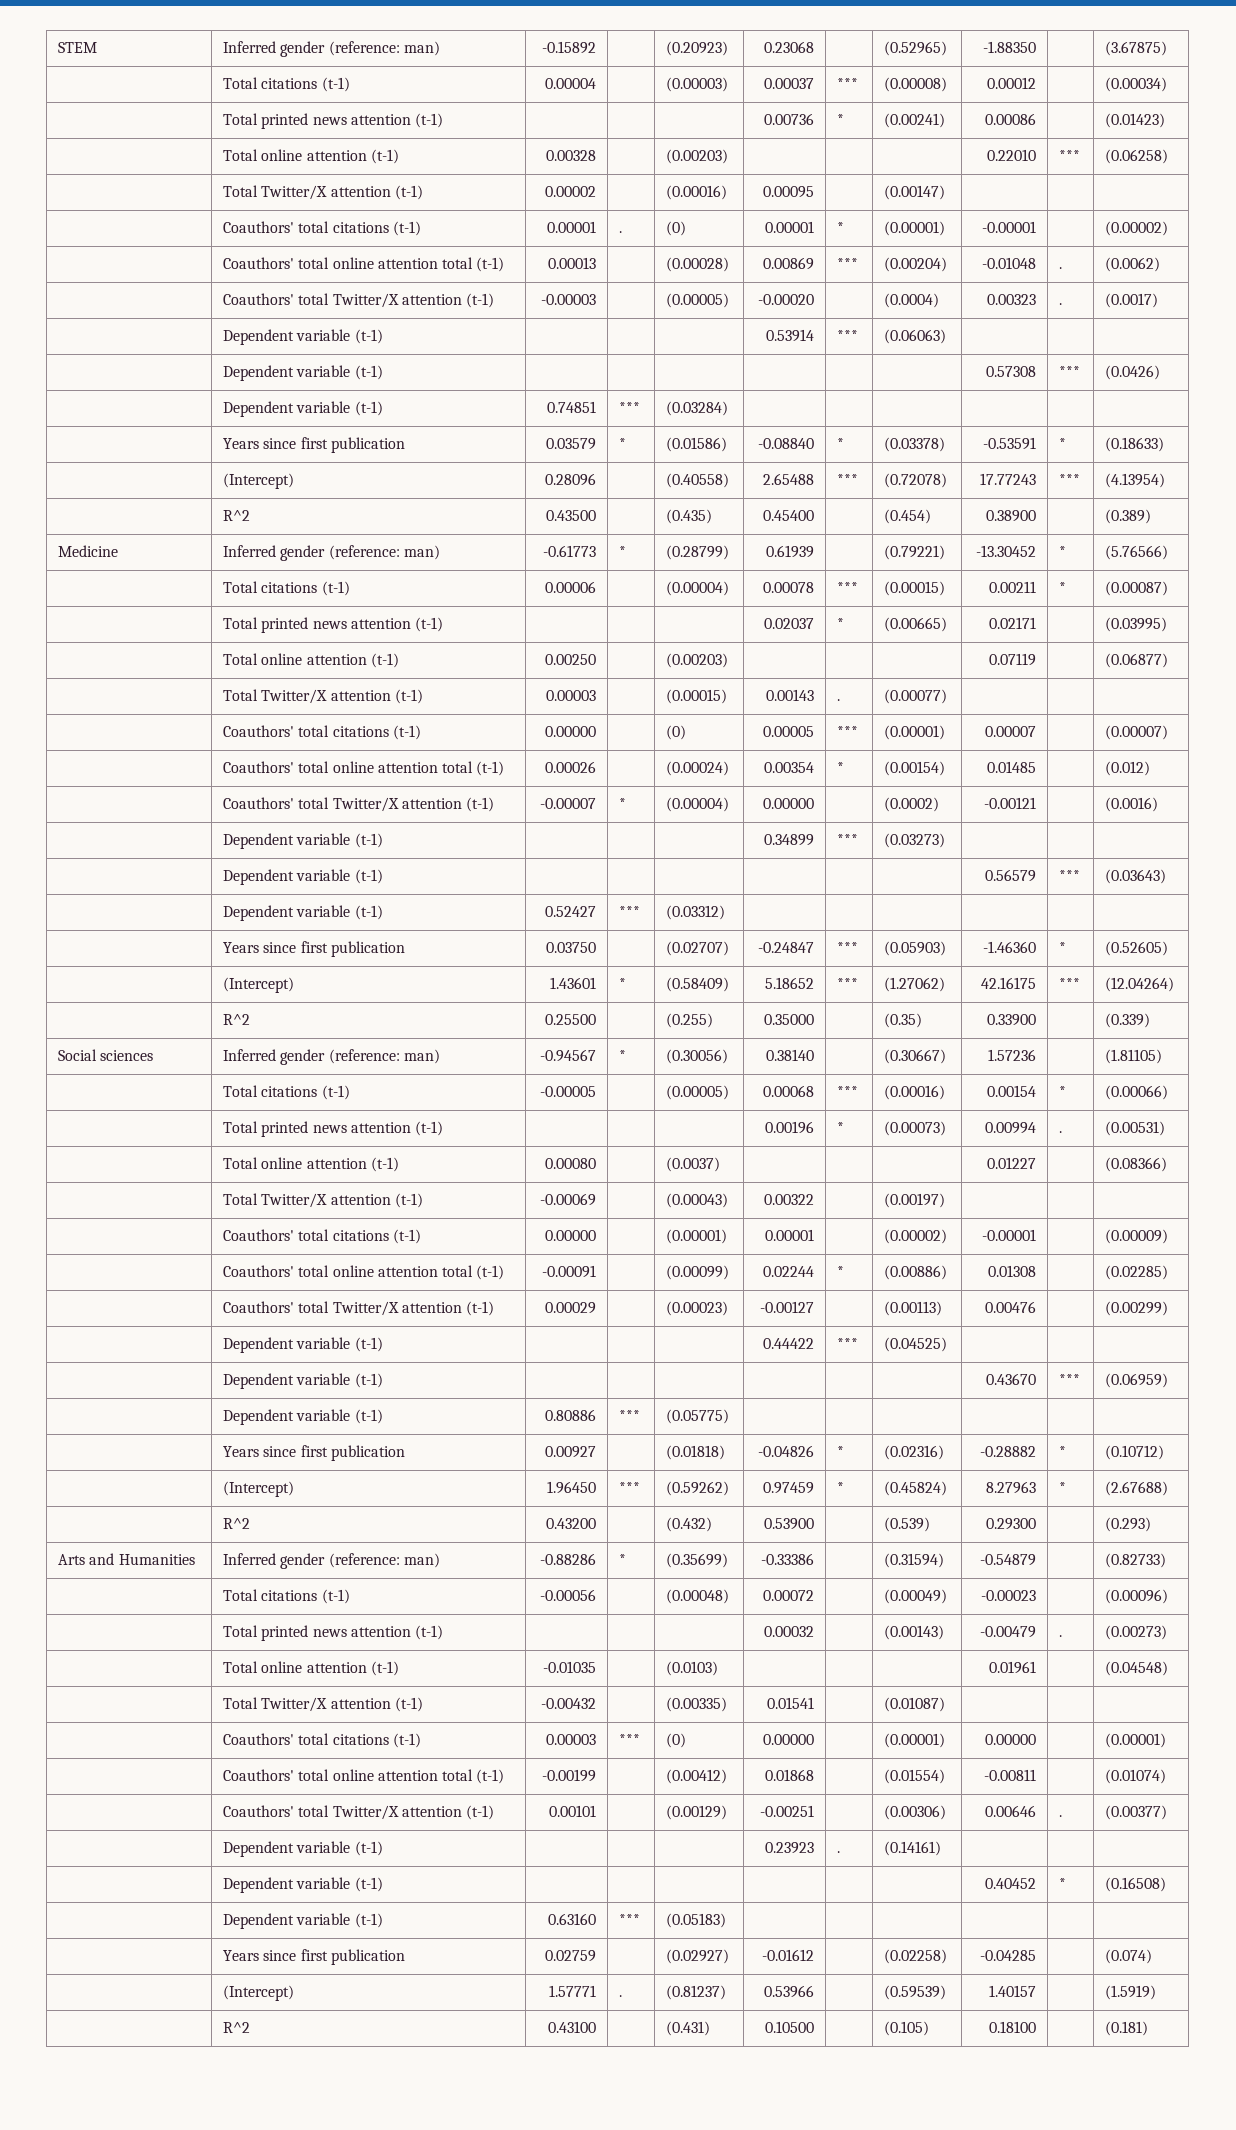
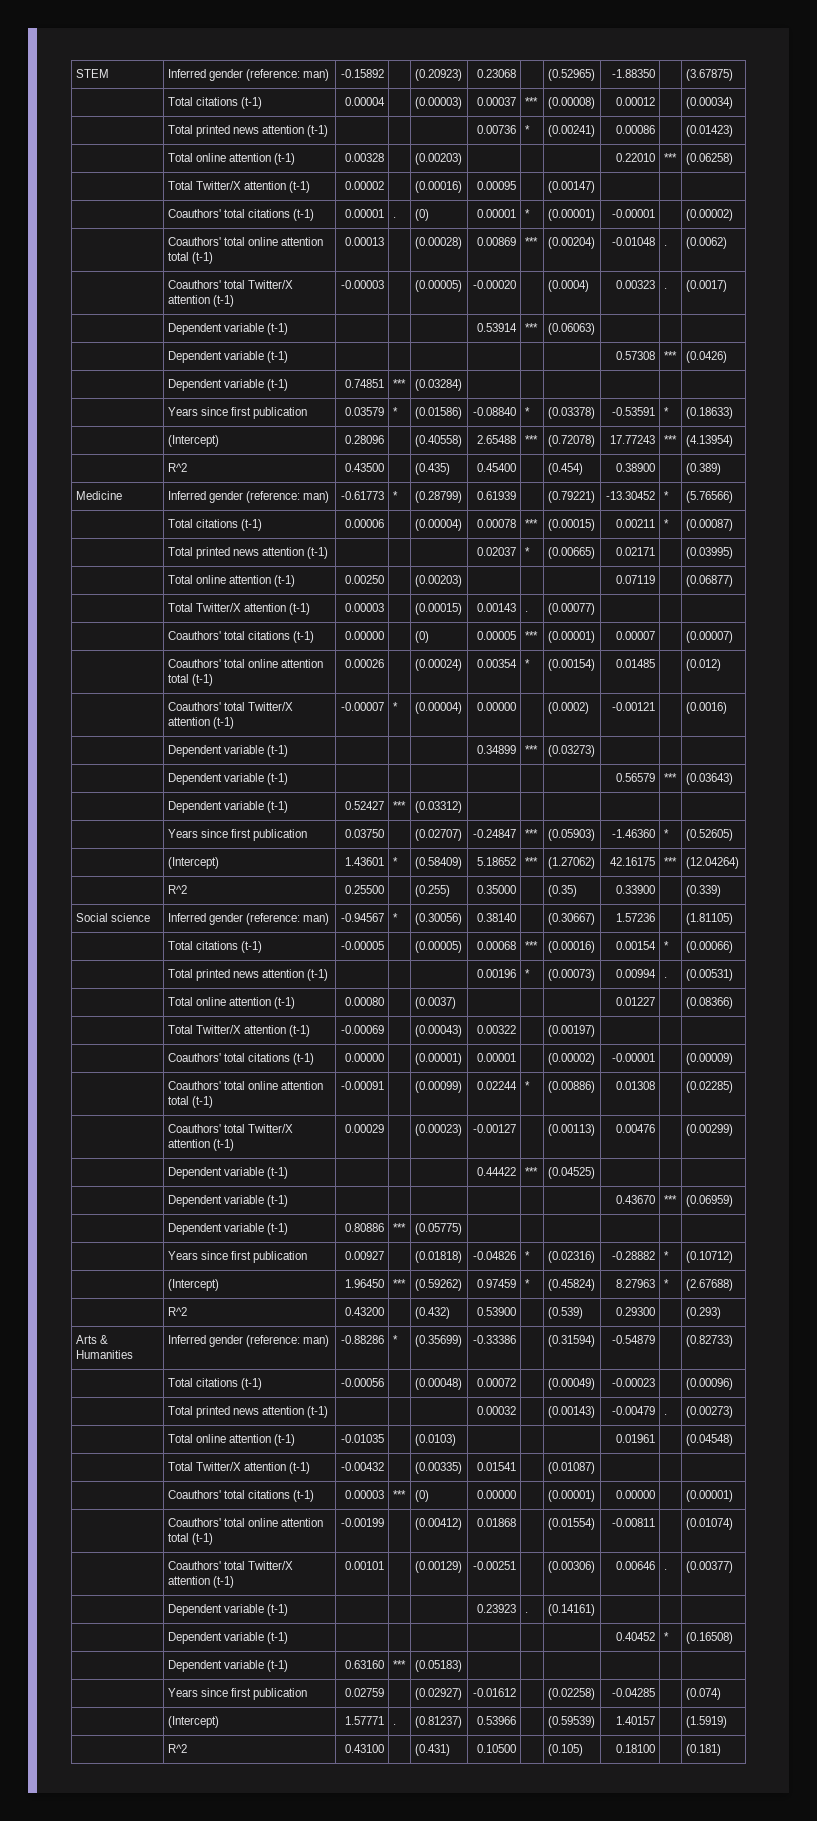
[100,1050,154,1061] sciences -> [110,913,150,922] science
[89,1553,115,1565] and -> [99,1335,108,1344] &

